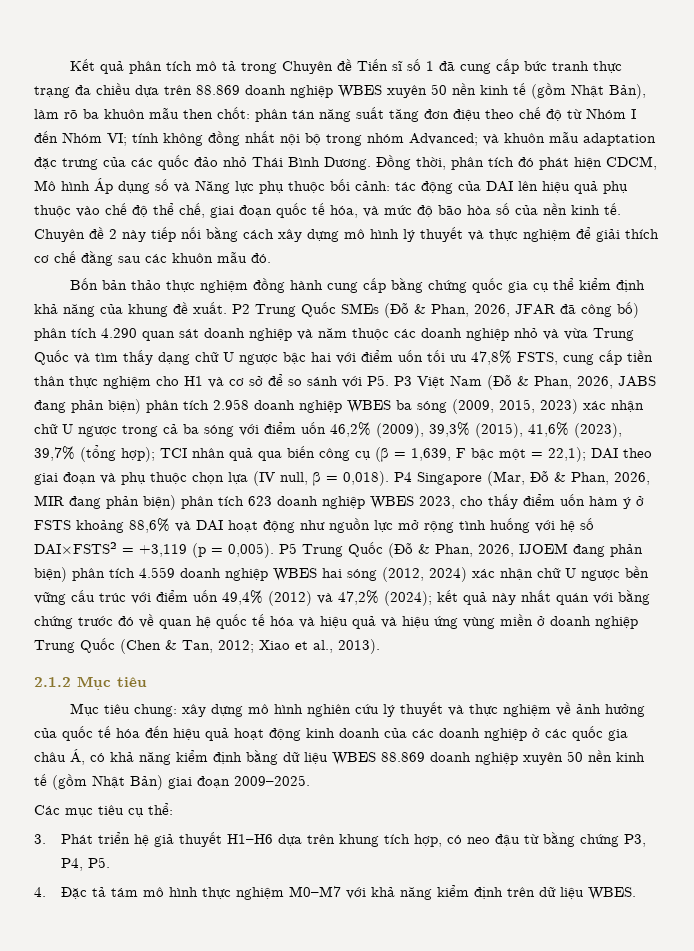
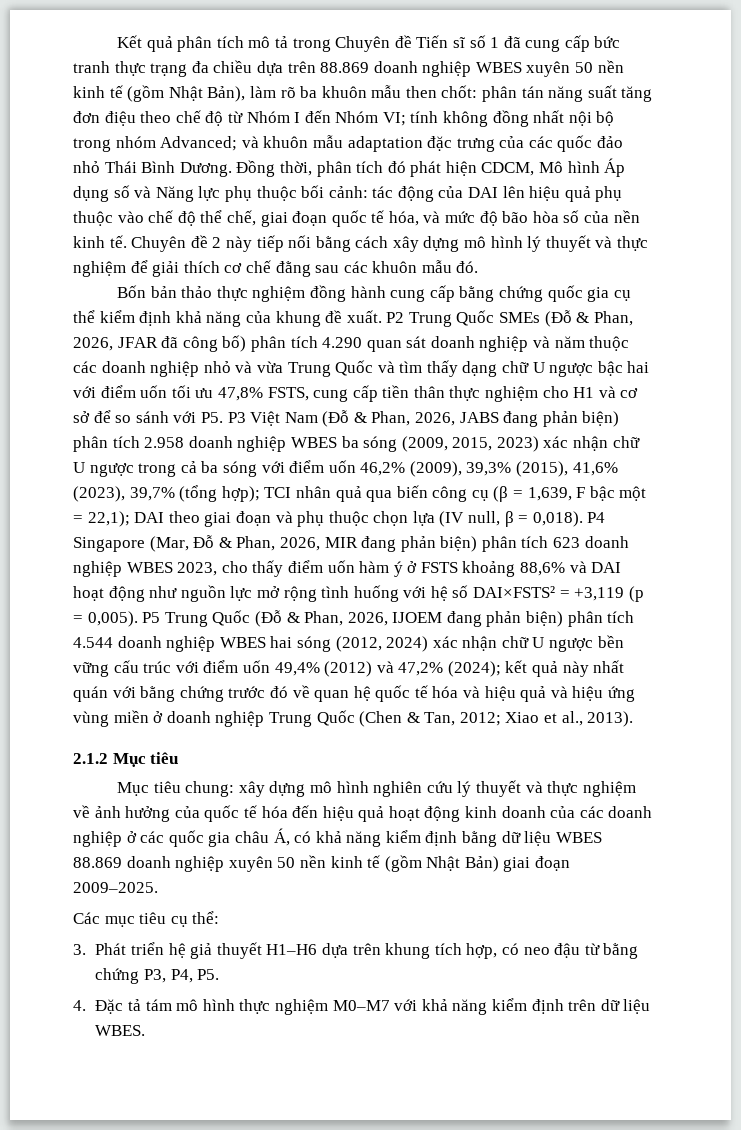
[139,567,175,578] 4.559 -> [73,637,113,648] 4.544

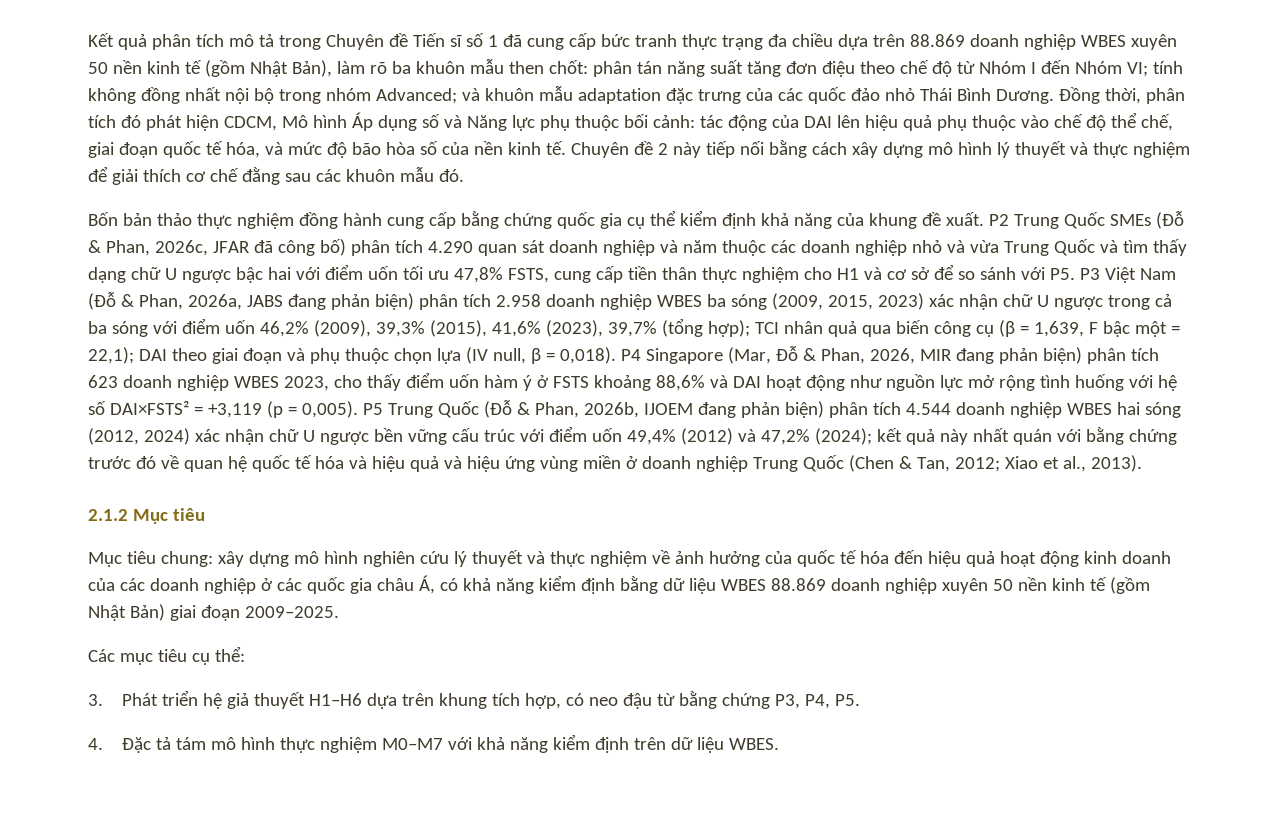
[73,337,113,351] 2026, -> [154,240,208,256] 2026c,
[415,412,456,426] 2026, -> [187,294,242,310] 2026a,
[347,612,388,626] 2026, -> [583,402,639,418] 2026b,

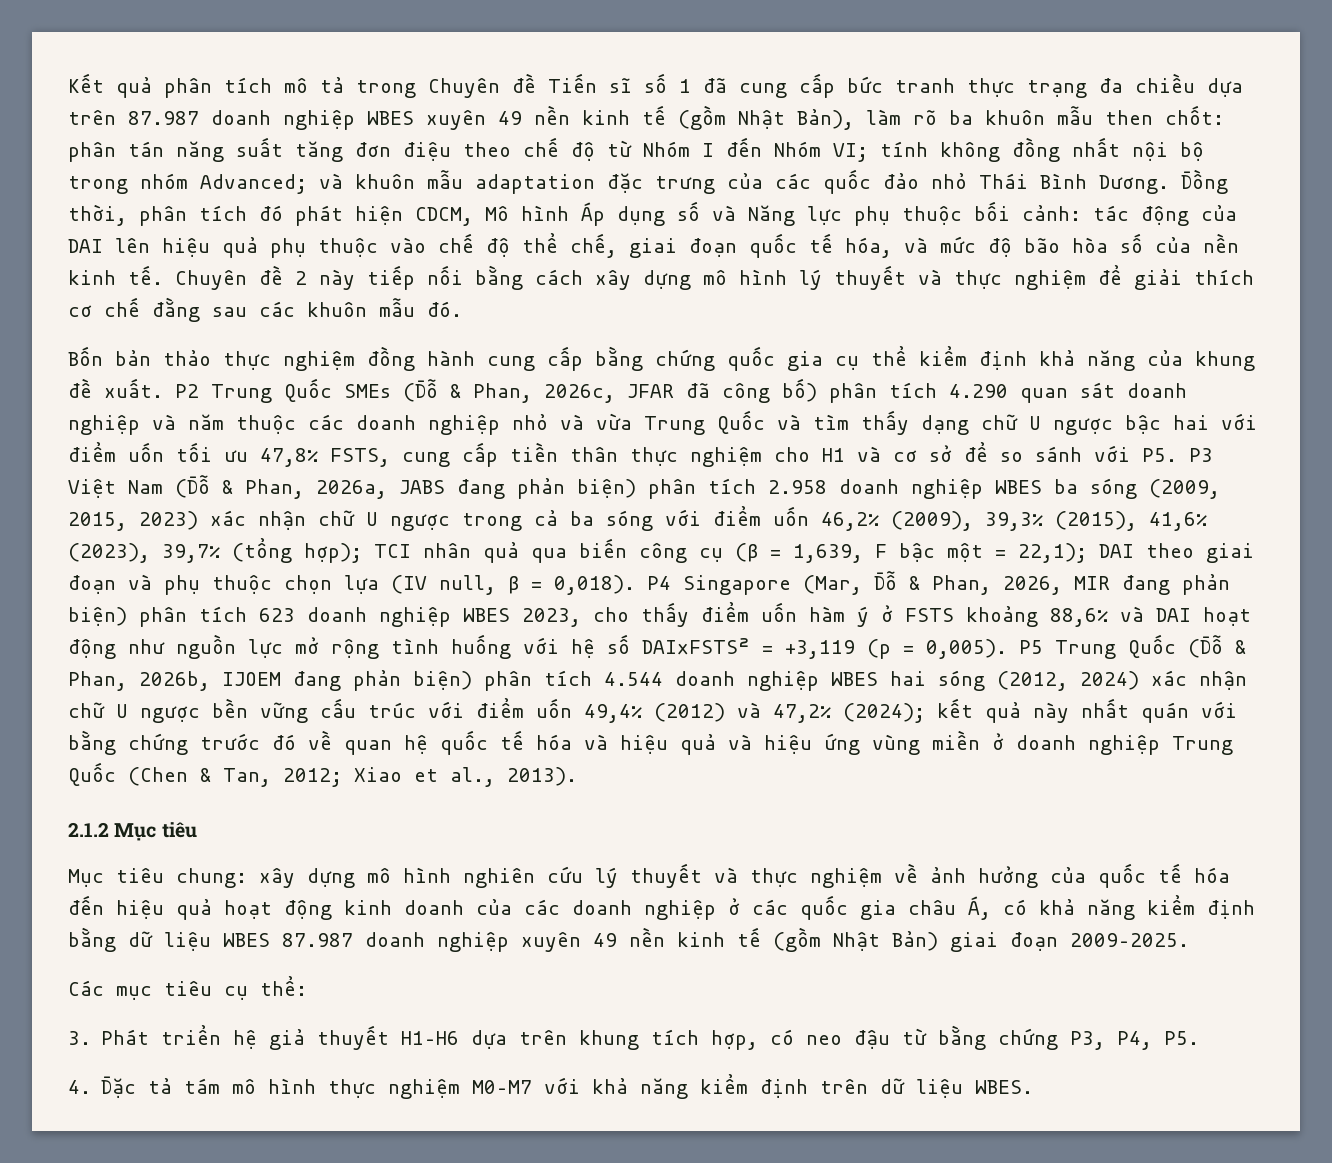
[909,34,965,47] 88.869 -> [128,111,199,125] 87.987
[88,62,108,74] 50 -> [498,111,522,125] 49
[770,578,826,591] 88.869 -> [282,933,353,947] 87.987
[992,579,1013,591] 50 -> [593,933,617,947] 49

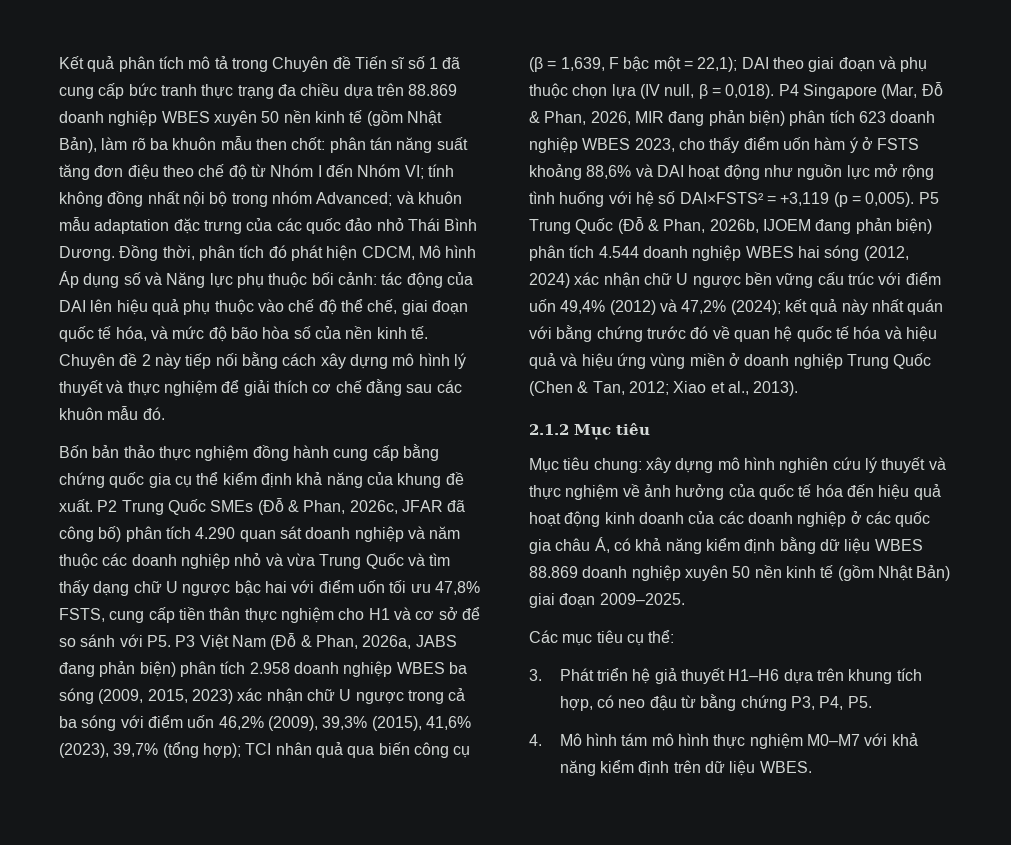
[128,111,199,125] 87.987 -> [408,84,458,96] 88.869
[498,111,522,125] 49 -> [261,111,280,123] 50
[282,933,353,947] 87.987 -> [529,566,578,578] 88.869
[593,933,617,947] 49 -> [732,566,751,578] 50
[101,1076,173,1098] Đặc tả -> [559,733,618,746] Mô hình

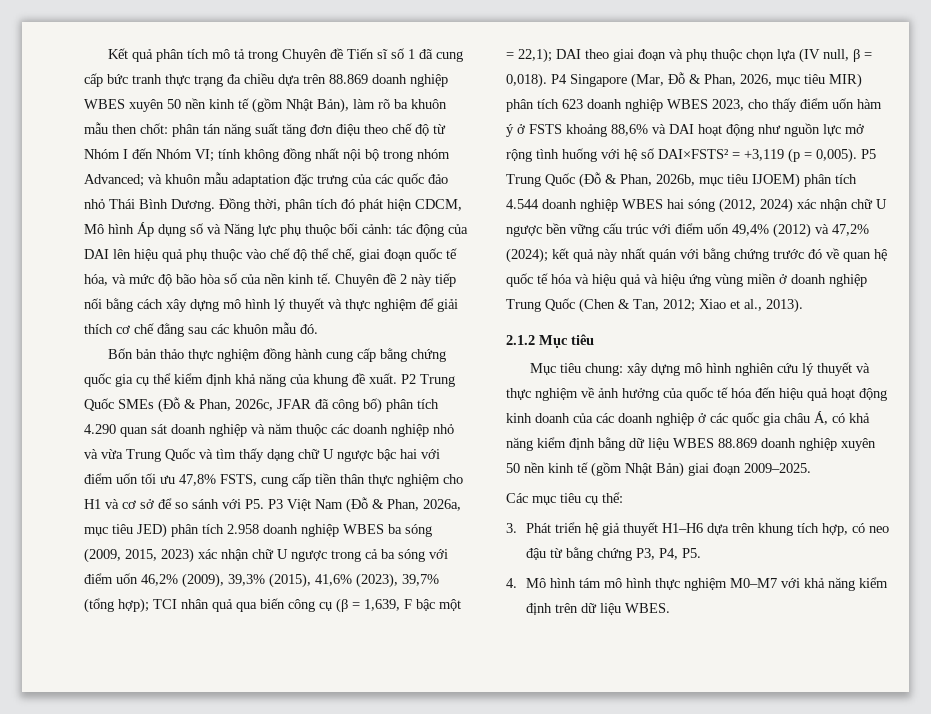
[415,635,457,647] [59,661,176,677] JABS đang phản biện) -> [84,523,167,538] mục tiêu JED)
[634,110,785,126] MIR đang phản biện) -> [776,73,862,88] mục tiêu MIR)
[762,218,932,234] IJOEM đang phản biện) -> [699,173,800,188] mục tiêu IJOEM)

